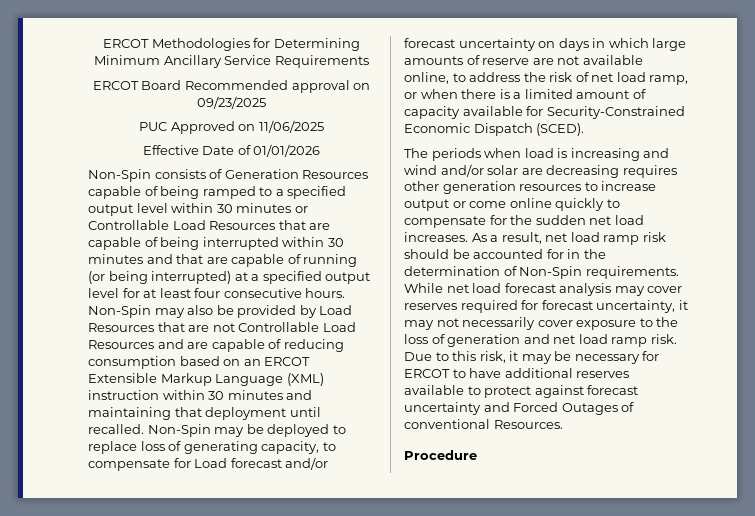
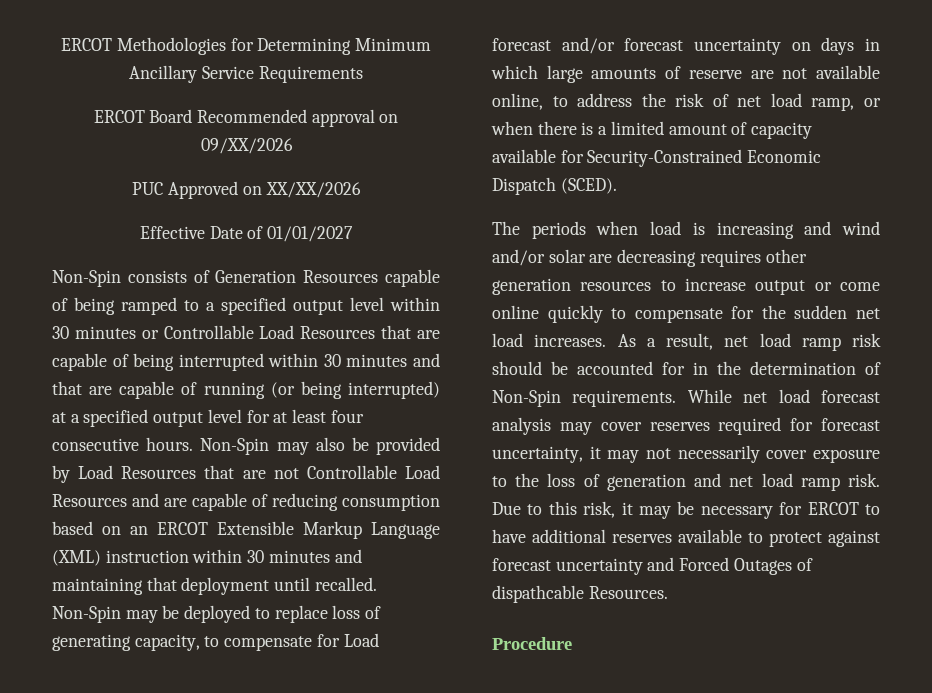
[197,96,266,109] 09/23/2025 -> [200,138,293,154] 09/XX/2026
[258,120,324,133] 11/06/2025 -> [265,182,361,198] XX/XX/2026
[253,144,321,157] 01/01/2026 -> [267,226,354,242] 01/01/2027
[404,419,490,429] conventional -> [492,585,584,603] dispathcable

